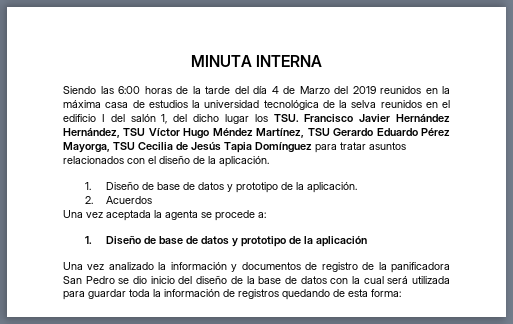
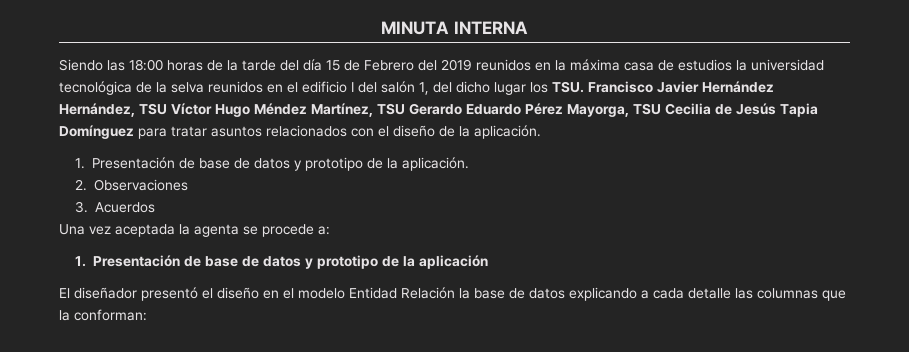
[118,86,140,94] 6:00 -> [129,59,163,71] 18:00
[271,86,330,94] 4 de Marzo -> [326,60,414,71] 15 de Febrero
[106,181,140,190] Diseño -> [92,157,176,169] Presentación
(93, 200) none -> [94,179,189,191] [75,201,89,213] Observaciones // 3.
[106,235,142,245] Diseño -> [93,255,181,267] Presentación
[63,262,450,273] [63,275,450,284] [63,289,401,300] Una vez analizado la información y documentos de registro de la panificadora San Pedro se dio inicio del diseño de la base de datos con la cual será utilizada para guardar toda la información de registros quedando de esta forma: -> [59,287,846,301] [59,309,147,321] El diseñador presentó el diseño en el modelo Entidad Relación la base de datos explicando a cada detalle las columnas que la conforman:

